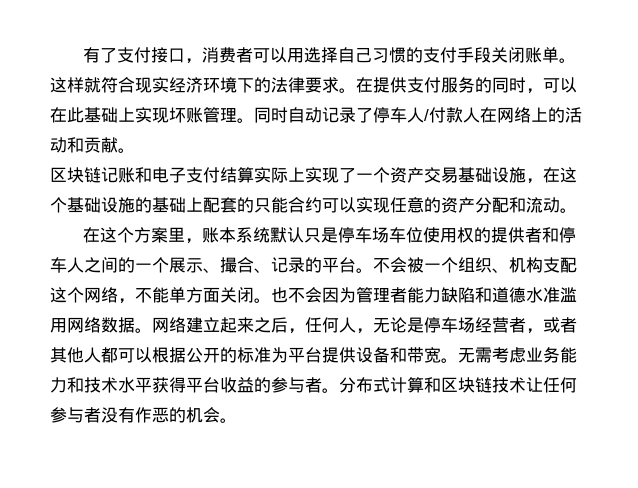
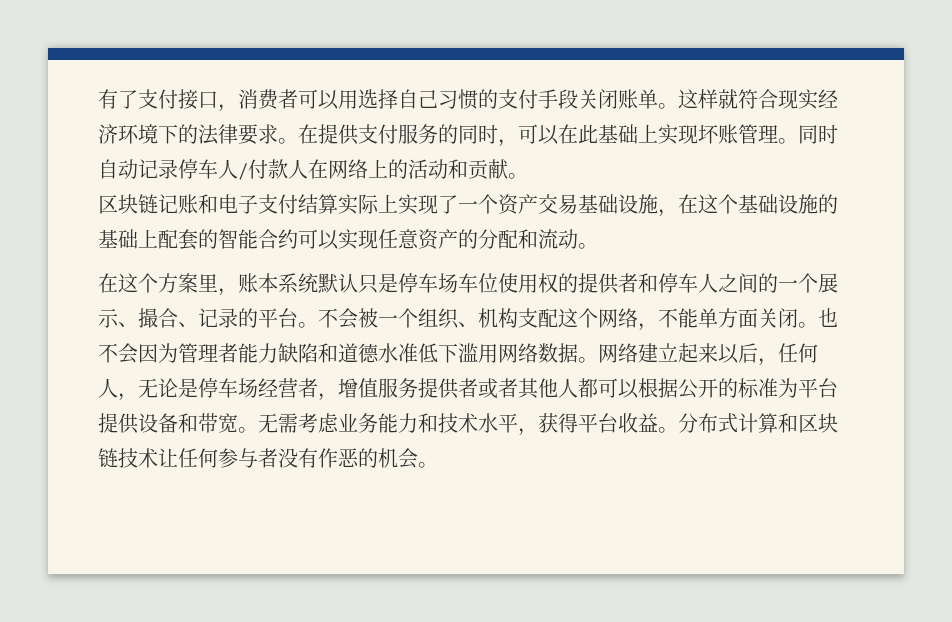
[356,108,373,123] 了 -> (178, 169) none
[254,198,271,213] 只 -> [218,229,238,249] 智
[424,197,475,213] 的资产 -> [418,229,478,250] 资产的
(560, 295) none -> [418,343,458,363] 低下
[254,317,271,333] 之 -> [718,344,739,364] 以
(543, 331) none -> [338,378,478,399] 增值服务提供者
(152, 385) none -> [518,428,538,436] ，
[254,377,322,393] 的参与者 -> (658, 422) none

